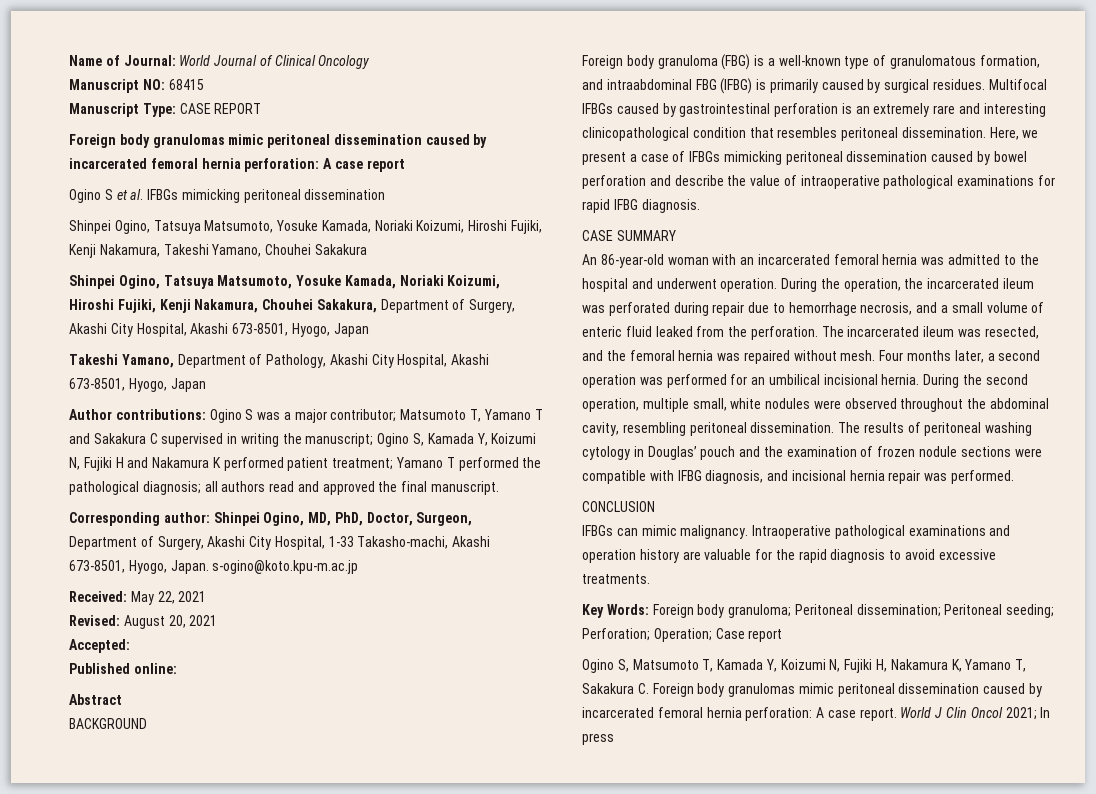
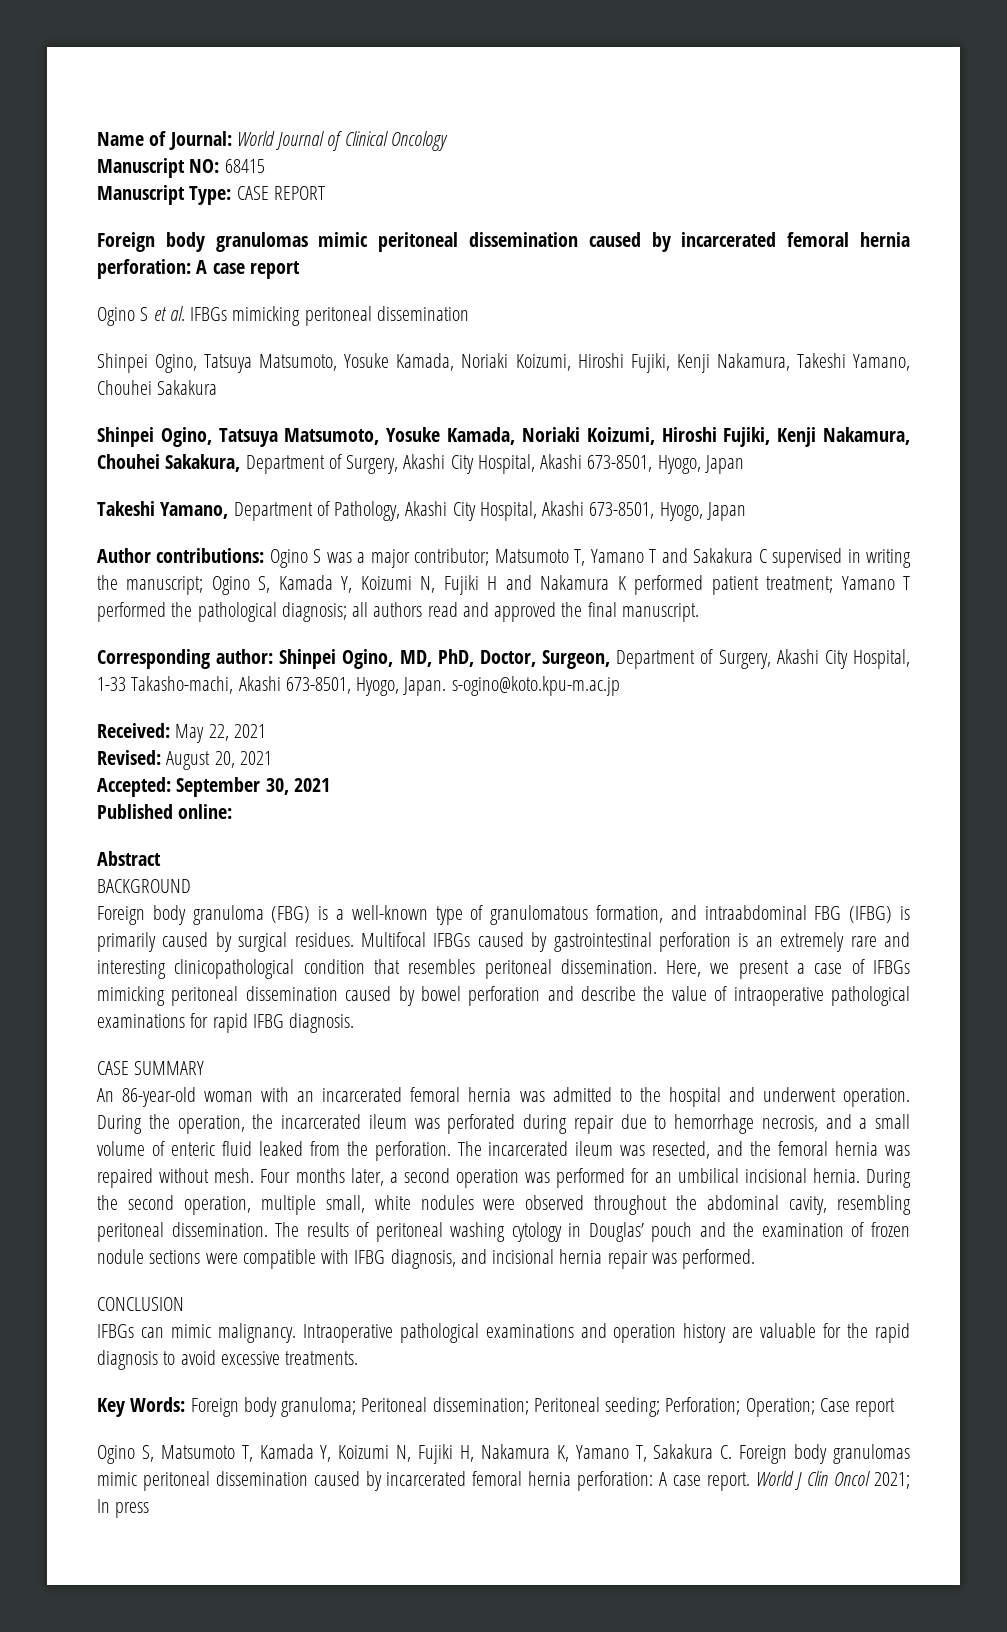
(130, 646) none -> [176,777,330,797] September 30, 2021

